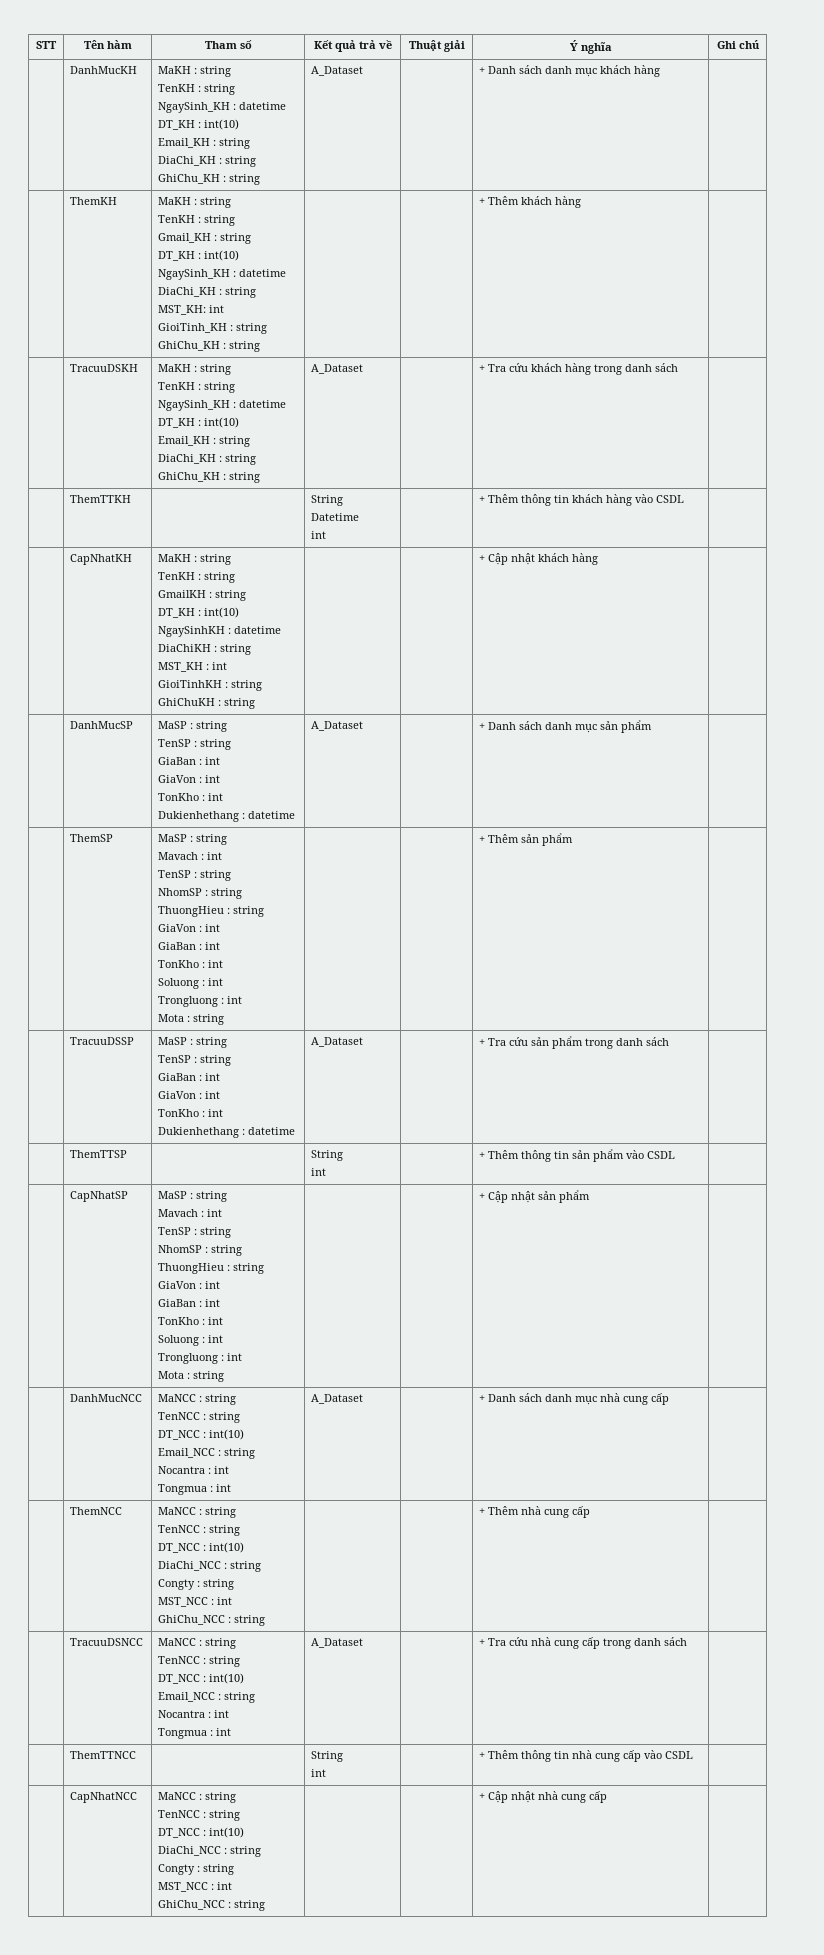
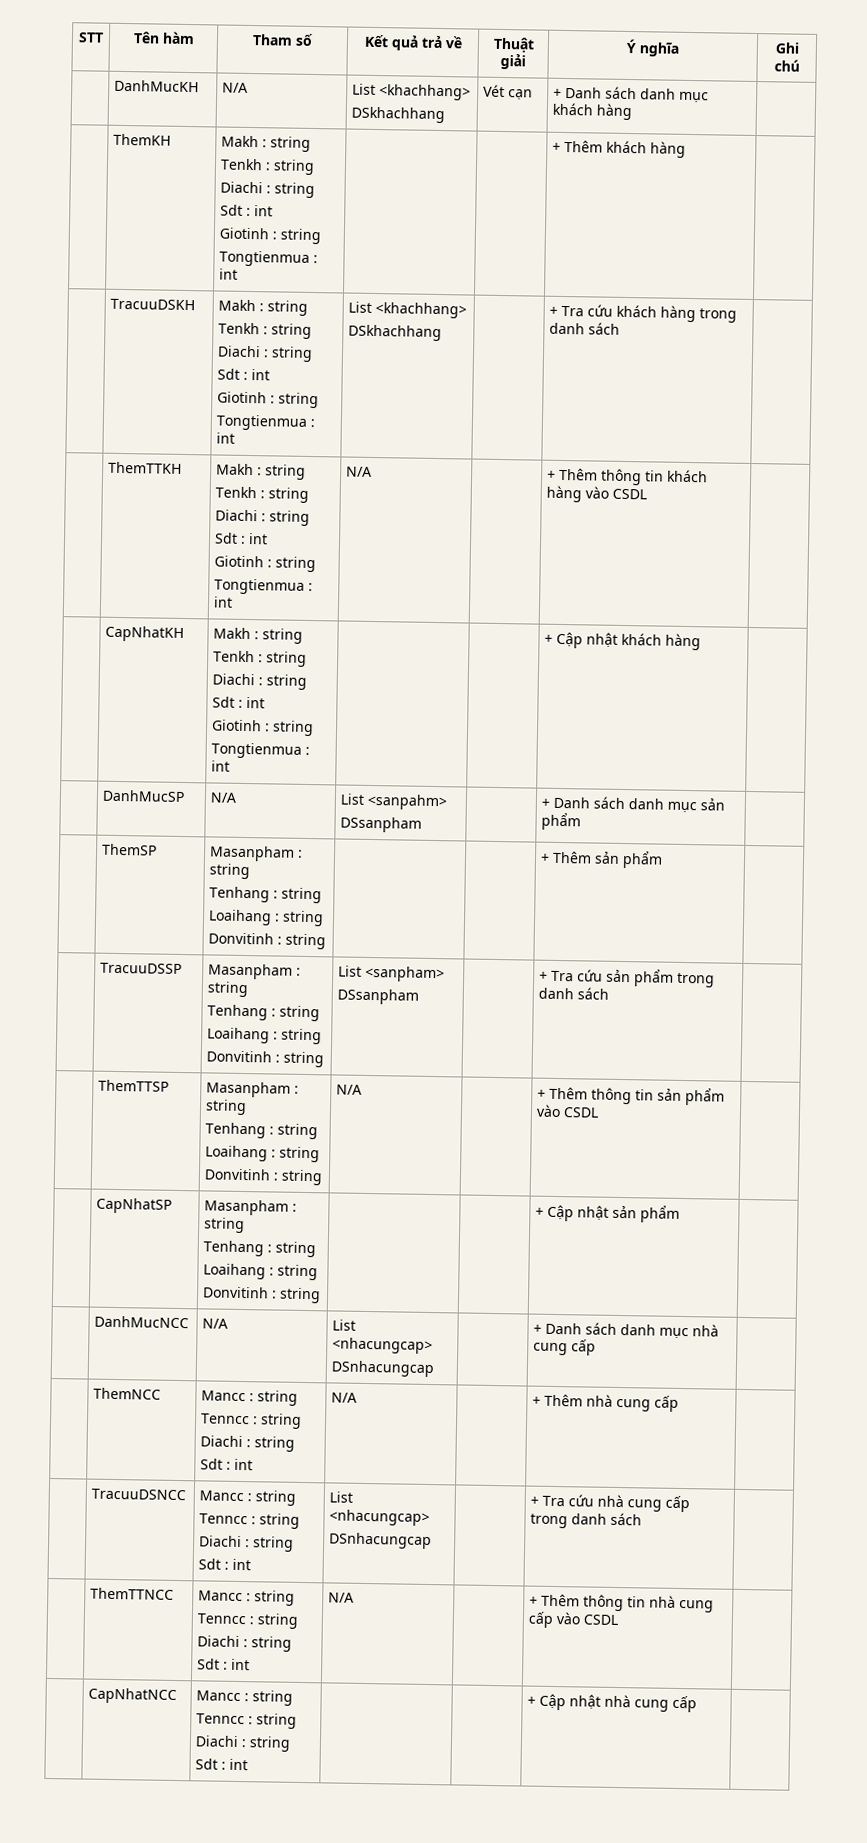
[158,66,232,77] [158,84,236,95] [158,102,287,113] [158,119,240,130] [158,138,251,149] [158,156,257,167] [158,174,261,185] [311,66,364,76] MaKH : string // TenKH : string // NgaySinh_KH : datetime // DT_KH : int(10) // Email_KH : string // DiaChi_KH : string // GhiChu_KH : string | A_Dataset | -> [222,82,249,93] [352,83,472,101] [351,106,446,124] [483,84,534,101] N/A | List <khachhang> // DSkhachhang | Vét cạn
[158,197,232,208] [158,215,236,226] [158,233,252,244] [158,250,240,261] [158,269,287,280] [158,287,257,298] [158,305,225,315] [158,323,268,334] [158,341,261,352] MaKH : string // TenKH : string // Gmail_KH : string // DT_KH : int(10) // NgaySinh_KH : datetime // DiaChi_KH : string // MST_KH: int // GioiTinh_KH : string // GhiChu_KH : string -> [221,135,312,152] [220,158,316,176] [220,181,316,199] [220,204,274,217] [219,227,322,245] [219,250,319,267] [219,268,239,280] Makh : string // Tenkh : string // Diachi : string // Sdt : int // Giotinh : string // Tongtienmua : int
[158,364,232,375] [158,382,236,393] [158,400,287,411] [158,417,240,428] [158,436,251,447] [158,454,257,465] [158,472,261,483] [311,364,364,374] MaKH : string // TenKH : string // NgaySinh_KH : datetime // DT_KH : int(10) // Email_KH : string // DiaChi_KH : string // GhiChu_KH : string | A_Dataset -> [218,299,309,316] [218,322,313,340] [217,345,314,363] [217,368,271,381] [217,391,320,409] [216,414,316,431] [216,432,236,444] [348,301,468,319] [348,324,443,342] Makh : string // Tenkh : string // Diachi : string // Sdt : int // Giotinh : string // Tongtienmua : int | List <khachhang> // DSkhachhang
[311,495,344,506] [311,513,360,521] [311,531,327,539] | String // Datetime // int -> [216,463,307,480] [215,486,310,503] [215,509,311,526] [214,532,269,545] [214,555,317,573] [214,578,314,595] [213,596,234,608] [346,466,373,477] Makh : string // Tenkh : string // Diachi : string // Sdt : int // Giotinh : string // Tongtienmua : int | N/A
[158,554,232,565] [158,572,236,583] [158,590,247,601] [158,607,240,618] [158,626,282,637] [158,644,252,655] [158,662,228,672] [158,680,263,691] [158,698,256,709] MaKH : string // TenKH : string // GmailKH : string // DT_KH : int(10) // NgaySinhKH : datetime // DiaChiKH : string // MST_KH : int // GioiTinhKH : string // GhiChuKH : string -> [213,627,304,644] [213,650,308,667] [212,673,308,690] [212,696,266,709] [212,719,315,737] [211,742,311,759] [211,760,231,772] Makh : string // Tenkh : string // Diachi : string // Sdt : int // Giotinh : string // Tongtienmua : int
[158,721,228,732] [158,739,232,750] [158,757,221,765] [158,775,221,783] [158,793,224,801] [158,811,296,822] [311,721,364,731] MaSP : string // TenSP : string // GiaBan : int // GiaVon : int // TonKho : int // Dukienhethang : datetime | A_Dataset -> [210,792,238,803] [340,793,449,811] [340,816,423,833] N/A | List <sanpahm> // DSsanpham
[158,834,228,845] [158,852,223,860] [158,870,232,881] [158,888,243,899] [158,906,265,917] [158,924,221,932] [158,942,221,950] [158,960,224,968] [158,978,224,989] [158,996,243,1007] [158,1014,185,1022] MaSP : string // Mavach : int // TenSP : string // NhomSP : string // ThuongHieu : string // GiaVon : int // GiaBan : int // TonKho : int // Soluong : int // Trongluong : int // Mota -> [209,845,304,862] [209,863,251,880] [209,886,323,904] [208,909,325,927] [208,932,275,945] Masanpham : string // Tenhang : string // Loaihang : string // Donvitinh
[158,1037,228,1048] [158,1055,232,1066] [158,1073,221,1081] [158,1091,221,1099] [158,1109,224,1117] [158,1127,296,1138] [311,1037,364,1047] MaSP : string // TenSP : string // GiaBan : int // GiaVon : int // TonKho : int // Dukienhethang : datetime | A_Dataset -> [208,963,302,980] [207,981,250,998] [207,1004,321,1022] [207,1027,323,1045] [206,1050,325,1068] [338,965,446,983] [337,988,420,1005] Masanpham : string // Tenhang : string // Loaihang : string // Donvitinh : string | List <sanpham> // DSsanpham
[311,1150,344,1161] [311,1168,327,1176] | String // int -> [206,1081,300,1098] [205,1099,248,1116] [205,1122,319,1140] [205,1145,321,1163] [204,1168,324,1186] [336,1084,363,1095] Masanpham : string // Tenhang : string // Loaihang : string // Donvitinh : string | N/A
[158,1191,228,1202] [158,1209,223,1217] [158,1227,232,1238] [158,1245,243,1256] [158,1263,265,1274] [158,1281,221,1289] [158,1299,221,1307] [158,1317,224,1325] [158,1335,224,1346] [158,1353,243,1364] [158,1371,185,1379] MaSP : string // Mavach : int // TenSP : string // NhomSP : string // ThuongHieu : string // GiaVon : int // GiaBan : int // TonKho : int // Soluong : int // Trongluong : int // Mota -> [204,1199,298,1216] [204,1217,246,1234] [203,1240,317,1258] [203,1263,319,1281] [203,1286,270,1299] Masanpham : string // Tenhang : string // Loaihang : string // Donvitinh
[158,1394,237,1405] [158,1412,241,1423] [158,1429,245,1440] [158,1448,256,1459] [158,1466,230,1474] [158,1484,232,1495] [311,1394,364,1404] MaNCC : string // TenNCC : string // DT_NCC : int(10) // Email_NCC : string // Nocantra : int // Tongmua : int | A_Dataset -> [202,1318,229,1329] [332,1319,357,1331] [332,1337,434,1355] [331,1360,436,1378] N/A | List <nhacungcap> // DSnhacungcap
[158,1507,237,1518] [158,1525,241,1536] [158,1542,245,1553] [158,1561,262,1572] [158,1579,235,1590] [158,1597,233,1607] [158,1615,266,1626] MaNCC : string // TenNCC : string // DT_NCC : int(10) // DiaChi_NCC : string // Congty : string // MST_NCC : int // GhiChu_NCC : string | -> [201,1390,299,1406] [201,1413,303,1429] [200,1435,296,1452] [200,1458,254,1471] [331,1392,358,1403] Mancc : string // Tenncc : string // Diachi : string // Sdt : int | N/A
[158,1638,237,1649] [158,1656,241,1667] [158,1673,245,1684] [158,1692,256,1703] [158,1710,230,1718] [158,1728,232,1739] [311,1638,364,1648] MaNCC : string // TenNCC : string // DT_NCC : int(10) // Email_NCC : string // Nocantra : int // Tongmua : int | A_Dataset -> [199,1490,297,1506] [199,1513,301,1529] [199,1535,295,1552] [198,1558,252,1571] [329,1491,354,1503] [329,1509,431,1527] [329,1532,433,1550] Mancc : string // Tenncc : string // Diachi : string // Sdt : int | List <nhacungcap> // DSnhacungcap
[311,1751,344,1762] [311,1769,327,1777] | String // int -> [198,1590,296,1606] [197,1613,299,1629] [197,1635,293,1652] [197,1658,251,1671] [328,1592,355,1603] Mancc : string // Tenncc : string // Diachi : string // Sdt : int | N/A
[158,1792,237,1803] [158,1810,241,1821] [158,1827,245,1838] [158,1846,262,1857] [158,1864,235,1875] [158,1882,233,1892] [158,1900,266,1911] MaNCC : string // TenNCC : string // DT_NCC : int(10) // DiaChi_NCC : string // Congty : string // MST_NCC : int // GhiChu_NCC : string -> [196,1690,294,1706] [196,1713,298,1729] [195,1735,292,1752] [195,1758,249,1771] Mancc : string // Tenncc : string // Diachi : string // Sdt : int

